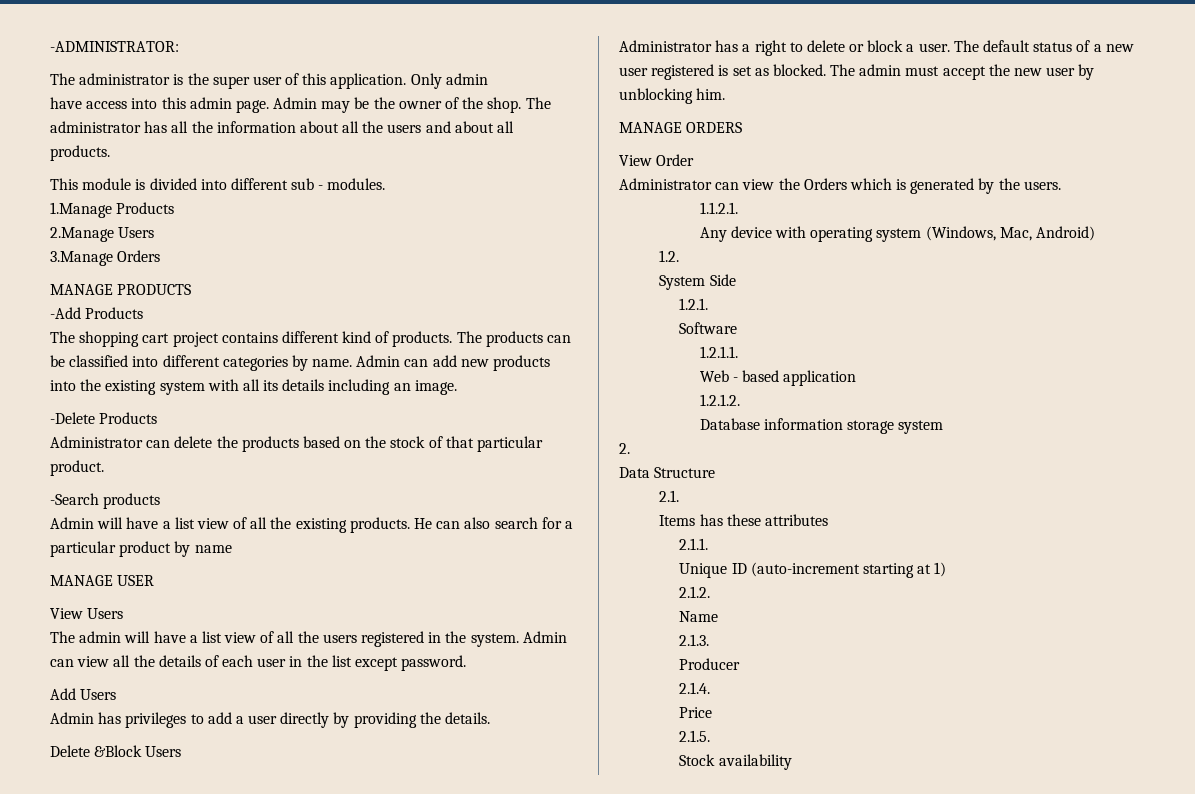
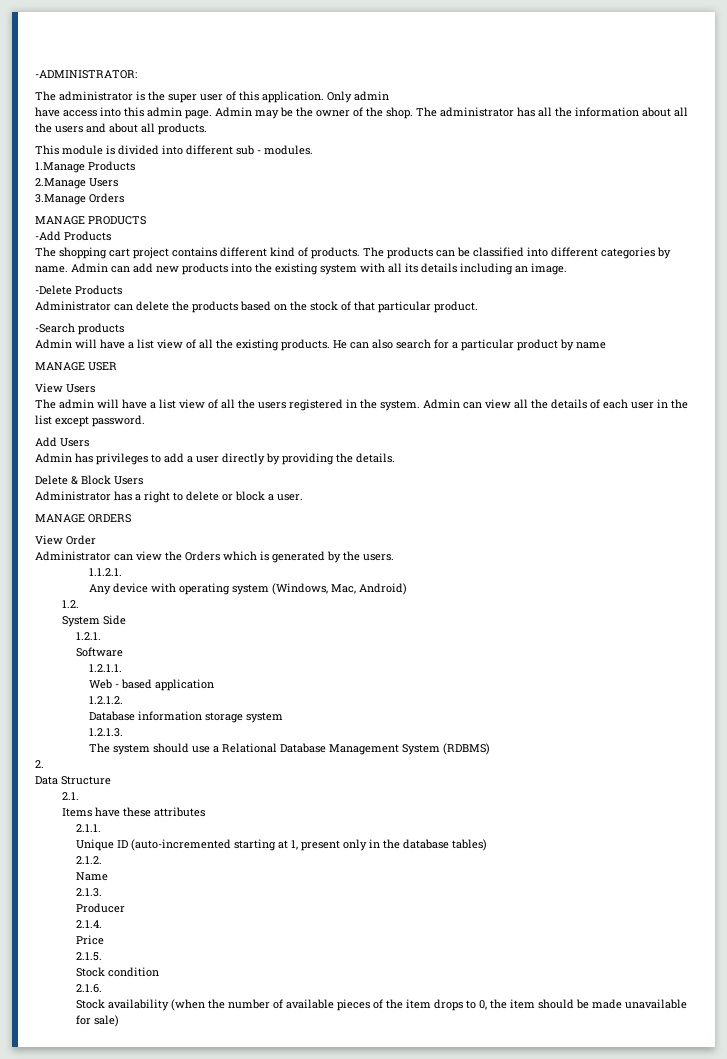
[94,745,143,757] &Block -> [71,475,111,485] & Block
[953,40,1134,52] [619,64,1095,80] [619,88,726,104] The default status of a new user registered is set as blocked. The admin must accept the new user by unblocking him. -> (303, 497) none
(944, 427) none -> [89,728,124,737] [89,743,491,755] // 1.2.1.3. // The system should use a Relational Database Management System (RDBMS)
[699,514,723,526] has -> [95,807,121,817] have
[750,562,860,577] (auto-increment -> [130,839,231,851] (auto-incremented
[934,562,947,577] 1) -> [290,839,487,851] 1, present only in the database tables)
(711, 736) none -> [75,967,159,977] [75,984,102,993] // Stock condition // 2.1.6.
(792, 762) none -> [170,999,687,1011] [75,1015,119,1027] (when the number of available pieces of the item drops to 0, the item should be made unavailable for sale)

